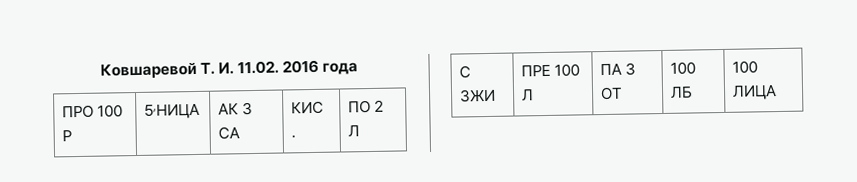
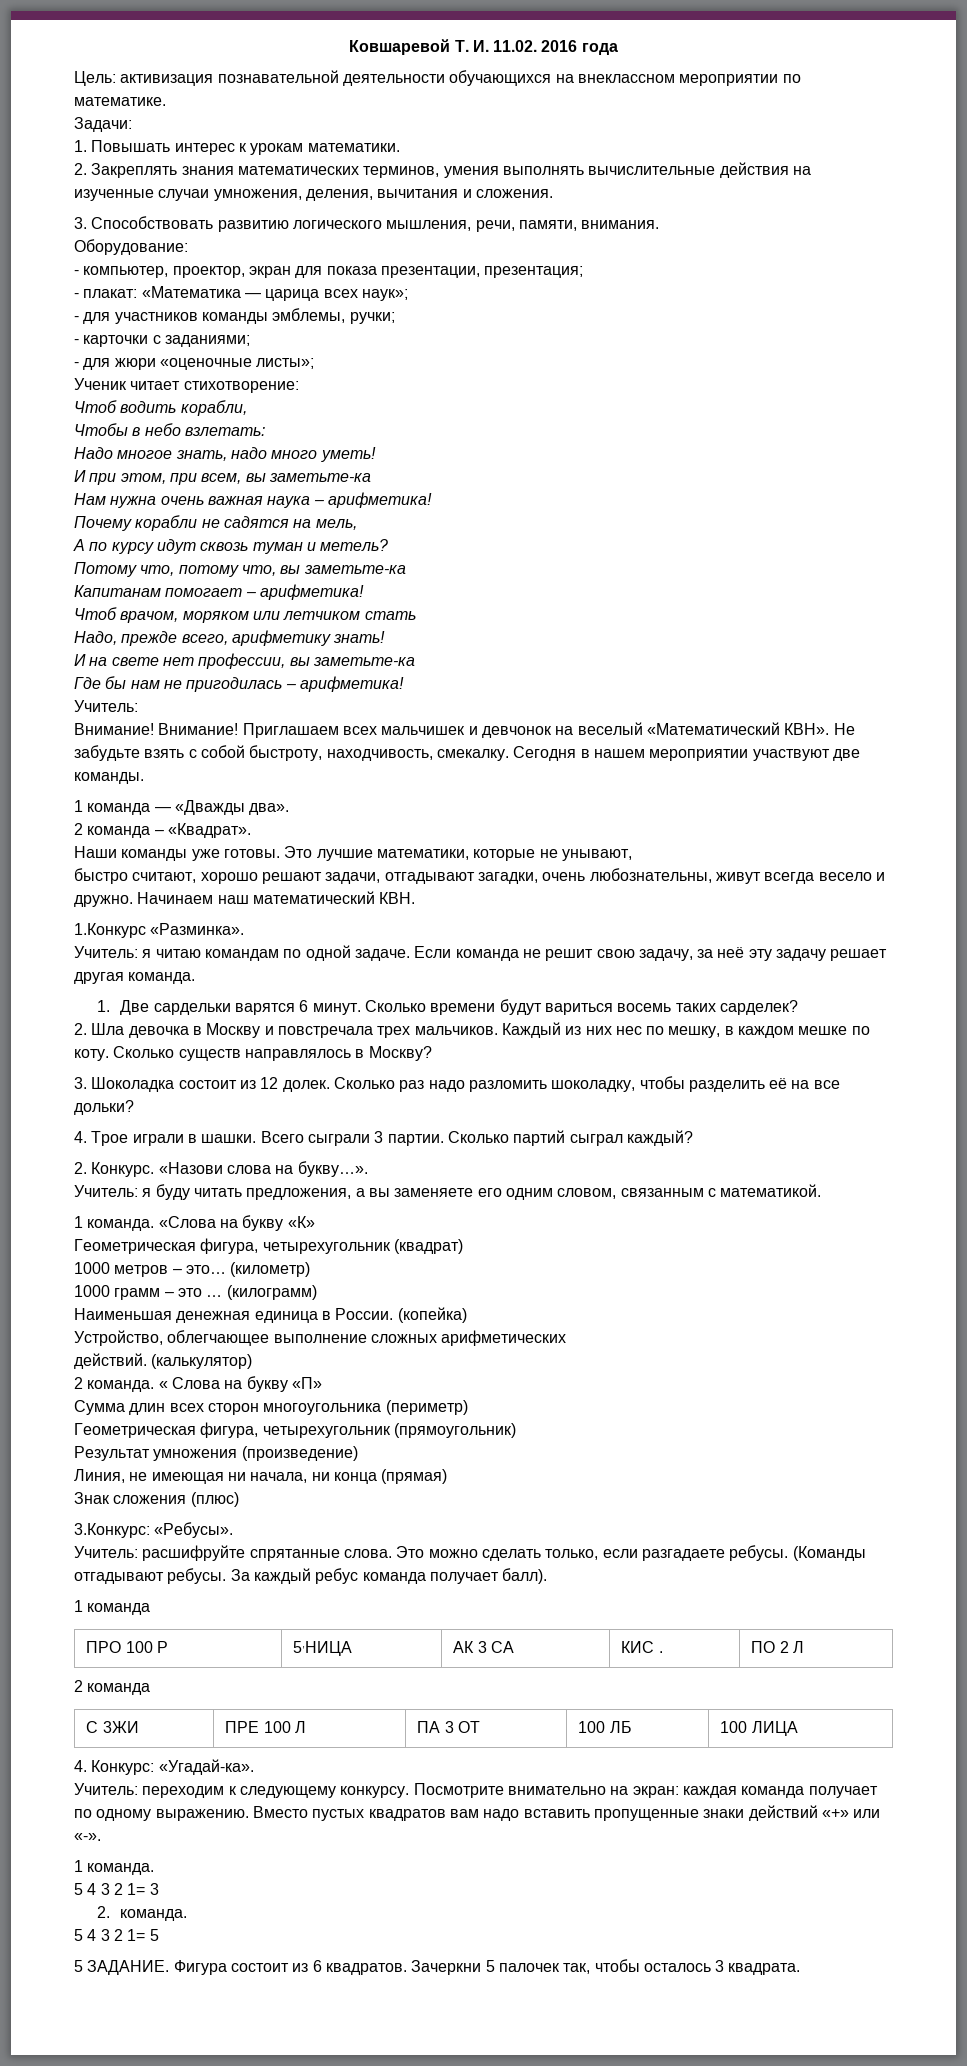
(359, 68) none -> [74,70,801,86] [74,97,166,106] [74,117,132,132] [74,140,400,155] [74,162,811,178] [74,189,553,201] [74,216,660,232] [74,239,188,255] [74,266,584,278] [74,286,408,301] [74,308,395,324] [74,335,250,347] [74,358,315,370] [74,378,299,393] [74,400,247,416] [74,423,265,436] [74,447,376,462] [74,470,371,485] [74,492,432,508] [74,515,357,531] [73,539,389,554] [74,562,406,577] [74,584,364,600] [74,607,416,623] [74,630,386,646] [74,653,415,669] [74,676,404,692] [74,700,138,712] [74,722,855,738] [74,745,860,761] [74,772,144,784] [74,800,290,815] [74,823,251,838] [74,846,632,861] [74,868,885,884] [74,891,416,907] [74,923,245,938] [74,945,888,961] [74,972,196,984] [97,999,798,1015] [74,1022,870,1038] [74,1046,432,1061] [74,1076,840,1092] [74,1100,134,1115] [74,1130,693,1146] [74,1161,368,1177] [74,1184,822,1200] [74,1215,315,1231] [74,1238,463,1254] [74,1262,311,1277] [74,1285,317,1300] [74,1307,467,1323] [74,1330,567,1346] [74,1353,253,1369] [74,1376,322,1392] [74,1400,468,1415] [74,1422,516,1438] [74,1446,358,1461] [74,1469,448,1484] [74,1492,239,1507] [74,1522,234,1538] [74,1545,866,1561] [74,1568,548,1584] [74,1600,151,1615] // Цель: активизация познавательной деятельности обучающихся на внеклассном мероприятии по математике. // Задачи: // 1. Повышать интерес к урокам математики. // 2. Закреплять знания математических терминов, умения выполнять вычислительные действия на изученные случаи умножения, деления, вычитания и сложения. // 3. Способствовать развитию логического мышления, речи, памяти, внимания. // Оборудование: // - компьютер, проектор, экран для показа презентации, презентация; // - плакат: «Математика — царица всех наук»; // - для участников команды эмблемы, ручки; // - карточки с заданиями; // - для жюри «оценочные листы»; // Ученик читает стихотворение: // Чтоб водить корабли, // Чтобы в небо взлетать: // Надо многое знать, надо много уметь! // И при этом, при всем, вы заметьте-ка // Нам нужна очень важная наука – арифметика! // Почему корабли не садятся на мель, // А по курсу идут сквозь туман и метель? // Потому что, потому что, вы заметьте-ка // Капитанам помогает – арифметика! // Чтоб врачом, моряком или летчиком стать // Надо, прежде всего, арифметику знать! // И на свете нет профессии, вы заметьте-ка // Где бы нам не пригодилась – арифметика! // Учитель: // Внимание! Внимание! Приглашаем всех мальчишек и девчонок на веселый «Математический КВН». Не забудьте взять с собой быстроту, находчивость, смекалку. Сегодня в нашем мероприятии участвуют две команды. // 1 команда — «Дважды два». // 2 команда – «Квадрат». // Наши команды уже готовы. Это лучшие математики, которые не унывают, // быстро считают, хорошо решают задачи, отгадывают загадки, очень любознательны, живут всегда весело и дружно. Начинаем наш математический КВН. // 1.Конкурс «Разминка». // Учитель: я читаю командам по одной задаче. Если команда не решит свою задачу, за неё эту задачу решает другая команда. // 1. Две сардельки варятся 6 минут. Сколько времени будут вариться восемь таких сарделек? // 2. Шла девочка в Москву и повстречала трех мальчиков. Каждый из них нес по мешку, в каждом мешке по коту. Сколько существ направлялось в Москву? // 3. Шоколадка состоит из 12 долек. Сколько раз надо разломить шоколадку, чтобы разделить её на все дольки? // 4. Трое играли в шашки. Всего сыграли 3 партии. Сколько партий сыграл каждый? // 2. Конкурс. «Назови слова на букву…». // Учитель: я буду читать предложения, а вы заменяете его одним словом, связанным с математикой. // 1 команда. «Слова на букву «К» // Геометрическая фигура, четырехугольник (квадрат) // 1000 метров – это… (километр) // 1000 грамм – это … (килограмм) // Наименьшая денежная единица в России. (копейка) // Устройство, облегчающее выполнение сложных арифметических // действий. (калькулятор) // 2 команда. « Слова на букву «П» // Сумма длин всех сторон многоугольника (периметр) // Геометрическая фигура, четырехугольник (прямоугольник) // Результат умножения (произведение) // Линия, не имеющая ни начала, ни конца (прямая) // Знак сложения (плюс) // 3.Конкурс: «Ребусы». // Учитель: расшифруйте спрятанные слова. Это можно сделать только, если разгадаете ребусы. (Команды отгадывают ребусы. За каждый ребус команда получает балл). // 1 команда
(361, 131) none -> [74,1680,151,1695] // 2 команда
(778, 92) none -> [74,1759,254,1775] [74,1783,878,1798] [74,1805,881,1821] [74,1833,101,1841] [74,1860,155,1875] [74,1883,159,1895] [97,1906,188,1921] [74,1929,159,1941] [74,1959,801,1975] // 4. Конкурс: «Угадай-ка». // Учитель: переходим к следующему конкурсу. Посмотрите внимательно на экран: каждая команда получает по одному выражению. Вместо пустых квадратов вам надо вставить пропущенные знаки действий «+» или «-». // 1 команда. // 5 4 3 2 1= 3 // 2. команда. // 5 4 3 2 1= 5 // 5 ЗАДАНИЕ. Фигура состоит из 6 квадратов. Зачеркни 5 палочек так, чтобы осталось 3 квадрата.

